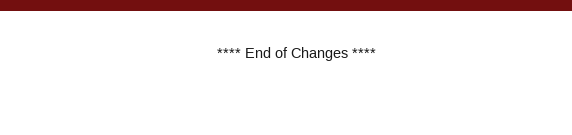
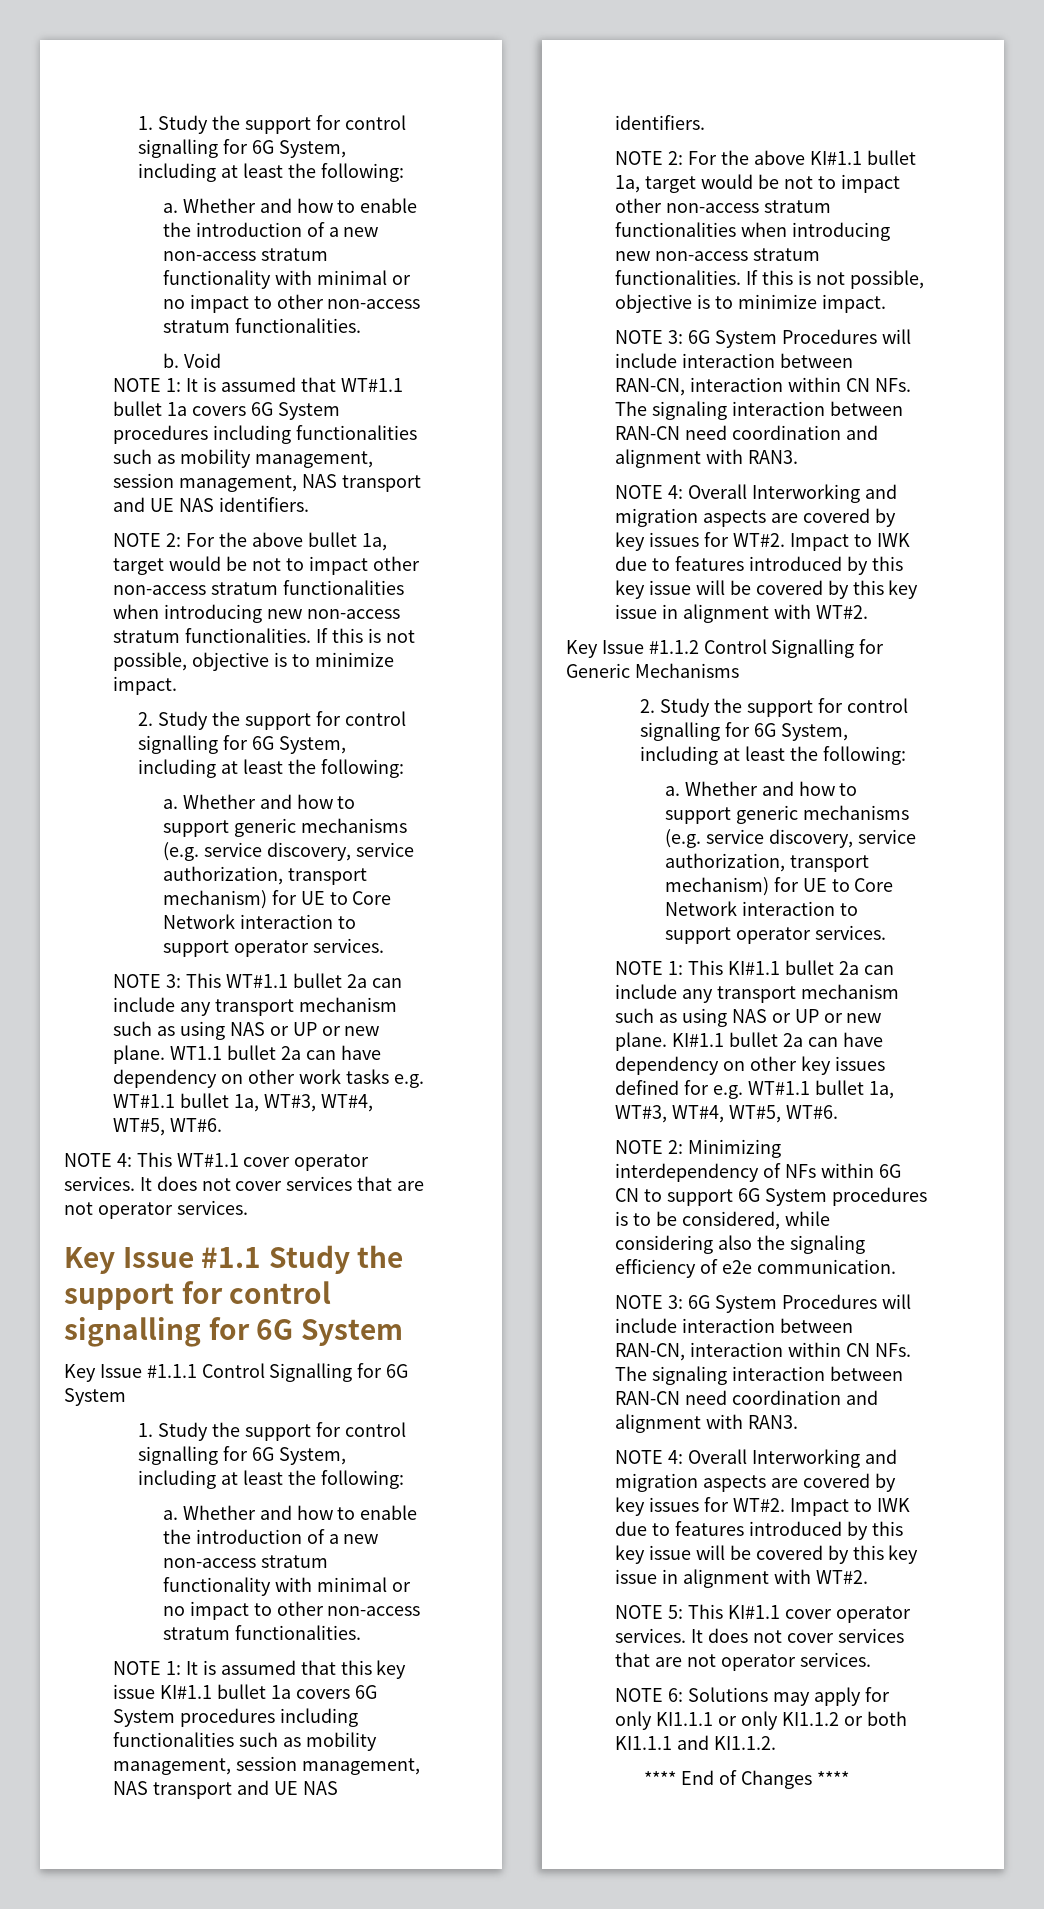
(217, 53) none -> [138,115,406,134] [138,139,346,158] [138,163,404,182] [162,198,418,213] [162,222,379,237] [162,248,328,261] [162,270,411,289] [162,294,421,313] [162,318,361,333] [162,353,221,368] [113,377,403,392] [113,401,340,420] [113,425,418,444] [113,449,374,468] [113,473,422,492] [113,497,310,512] [113,532,387,551] [113,556,420,575] [113,580,405,595] [113,604,401,623] [113,628,415,643] [113,652,394,671] [113,676,178,695] [138,711,406,730] [138,735,346,754] [138,759,404,778] [162,794,356,809] [162,818,407,837] [162,842,414,861] [162,866,367,885] [162,890,392,909] [162,914,356,929] [162,938,384,957] [113,973,402,988] [113,997,398,1016] [113,1021,380,1040] [113,1045,381,1064] [113,1069,424,1088] [113,1093,373,1112] [113,1118,223,1136] [64,1152,370,1171] [64,1176,425,1191] [64,1200,248,1219] [64,1245,404,1274] [64,1281,332,1310] [64,1317,403,1347] [64,1363,409,1382] [64,1388,126,1406] [138,1422,406,1441] [138,1446,346,1465] [138,1470,404,1489] [162,1505,418,1520] [162,1529,379,1544] [162,1555,328,1568] [162,1577,411,1596] [162,1601,421,1620] [162,1625,361,1640] [113,1660,407,1679] [113,1684,377,1699] [113,1708,359,1727] [113,1732,378,1751] [113,1756,421,1775] [113,1780,338,1799] [615,115,706,130] [615,150,916,165] [615,174,900,193] [615,198,832,213] [615,222,891,241] [615,248,821,261] [615,270,924,289] [615,294,886,313] [615,329,911,348] [615,353,854,368] [615,377,911,396] [615,401,904,420] [615,425,879,440] [615,449,799,468] [615,484,897,503] [615,508,896,527] [615,532,910,551] [615,556,903,575] [615,580,919,599] [615,604,868,623] [566,639,885,658] [566,663,739,678] [640,698,908,717] [640,722,848,741] [640,746,906,765] [664,781,858,796] [664,805,909,824] [664,829,916,848] [664,853,869,872] [664,877,894,896] [664,901,858,916] [664,925,886,944] [615,960,894,975] [615,984,900,1003] [615,1008,882,1027] [615,1032,883,1051] [615,1056,885,1075] [615,1080,894,1099] [615,1105,839,1123] [615,1139,782,1158] [615,1163,901,1182] [615,1187,927,1206] [615,1211,830,1230] [615,1235,866,1254] [615,1259,897,1278] [615,1294,911,1313] [615,1318,854,1333] [615,1342,911,1361] [615,1366,904,1385] [615,1390,879,1405] [615,1414,799,1433] [615,1449,897,1468] [615,1473,896,1492] [615,1497,910,1516] [615,1521,903,1540] [615,1545,919,1564] [615,1569,868,1588] [615,1604,911,1623] [615,1628,904,1643] [615,1652,871,1671] [615,1687,890,1706] [615,1711,907,1730] [615,1735,777,1750] 1. Study the support for control signalling for 6G System, including at least the following: // a. Whether and how to enable the introduction of a new non-access stratum functionality with minimal or no impact to other non-access stratum functionalities. // b. Void // NOTE 1: It is assumed that WT#1.1 bullet 1a covers 6G System procedures including functionalities such as mobility management, session management, NAS transport and UE NAS identifiers. // NOTE 2: For the above bullet 1a, target would be not to impact other non-access stratum functionalities when introducing new non-access stratum functionalities. If this is not possible, objective is to minimize impact. // 2. Study the support for control signalling for 6G System, including at least the following: // a. Whether and how to support generic mechanisms (e.g. service discovery, service authorization, transport mechanism) for UE to Core Network interaction to support operator services. // NOTE 3: This WT#1.1 bullet 2a can include any transport mechanism such as using NAS or UP or new plane. WT1.1 bullet 2a can have dependency on other work tasks e.g. WT#1.1 bullet 1a, WT#3, WT#4, WT#5, WT#6. // NOTE 4: This WT#1.1 cover operator services. It does not cover services that are not operator services. // Key Issue #1.1 Study the support for control signalling for 6G System // Key Issue #1.1.1 Control Signalling for 6G System // 1. Study the support for control signalling for 6G System, including at least the following: // a. Whether and how to enable the introduction of a new non-access stratum functionality with minimal or no impact to other non-access stratum functionalities. // NOTE 1: It is assumed that this key issue KI#1.1 bullet 1a covers 6G System procedures including functionalities such as mobility management, session management, NAS transport and UE NAS identifiers. // NOTE 2: For the above KI#1.1 bullet 1a, target would be not to impact other non-access stratum functionalities when introducing new non-access stratum functionalities. If this is not possible, objective is to minimize impact. // NOTE 3: 6G System Procedures will include interaction between RAN-CN, interaction within CN NFs. The signaling interaction between RAN-CN need coordination and alignment with RAN3. // NOTE 4: Overall Interworking and migration aspects are covered by key issues for WT#2. Impact to IWK due to features introduced by this key issue will be covered by this key issue in alignment with WT#2. // Key Issue #1.1.2 Control Signalling for Generic Mechanisms // 2. Study the support for control signalling for 6G System, including at least the following: // a. Whether and how to support generic mechanisms (e.g. service discovery, service authorization, transport mechanism) for UE to Core Network interaction to support operator services. // NOTE 1: This KI#1.1 bullet 2a can include any transport mechanism such as using NAS or UP or new plane. KI#1.1 bullet 2a can have dependency on other key issues defined for e.g. WT#1.1 bullet 1a, WT#3, WT#4, WT#5, WT#6. // NOTE 2: Minimizing interdependency of NFs within 6G CN to support 6G System procedures is to be considered, while considering also the signaling efficiency of e2e communication. // NOTE 3: 6G System Procedures will include interaction between RAN-CN, interaction within CN NFs. The signaling interaction between RAN-CN need coordination and alignment with RAN3. // NOTE 4: Overall Interworking and migration aspects are covered by key issues for WT#2. Impact to IWK due to features introduced by this key issue will be covered by this key issue in alignment with WT#2. // NOTE 5: This KI#1.1 cover operator services. It does not cover services that are not operator services. // NOTE 6: Solutions may apply for only KI1.1.1 or only KI1.1.2 or both KI1.1.1 and KI1.1.2. //

